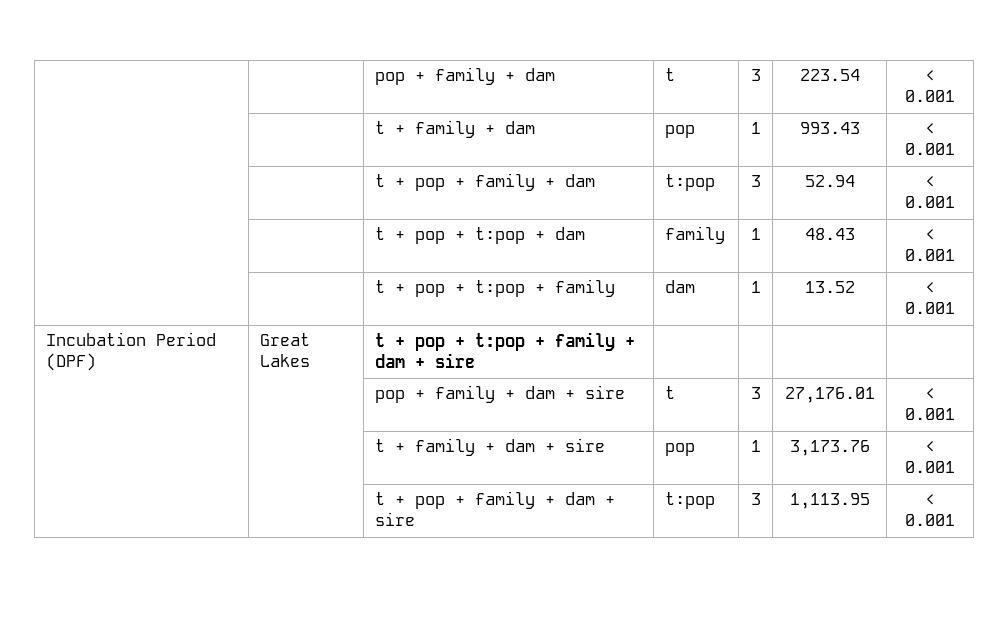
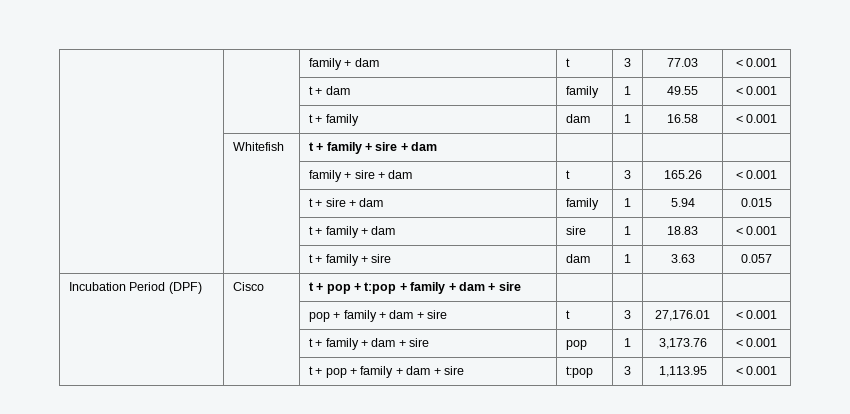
[374,72,425,85] | | pop + -> (308, 64) | |
[799,69,860,81] [925,70,935,81] [905,90,955,102] [374,120,535,138] [664,125,695,138] [750,122,761,134] [799,122,860,134] [925,123,935,134] [905,143,955,155] [374,173,595,191] [664,174,715,191] [750,175,761,187] [804,175,855,187] [925,176,935,187] [905,196,955,208] [374,227,585,244] [664,226,725,244] [750,228,761,240] [804,228,855,240] [925,229,935,240] [905,249,955,261] [374,279,615,297] [664,280,695,293] [750,281,761,293] [804,281,855,293] [925,282,935,293] [905,302,955,314] 223.54 | < 0.001 // | | t + family + dam | pop | 1 | 993.43 | < 0.001 // | | t + pop + family + dam | t:pop | 3 | 52.94 | < 0.001 // | | t + pop + t:pop + dam | family | 1 | 48.43 | < 0.001 // | | t + pop + t:pop + family | dam | 1 | 13.52 | < 0.001 -> [667,58,698,67] [735,58,778,67] [308,86,350,95] [565,86,599,98] [624,86,631,95] [667,86,698,95] [735,86,778,95] [308,114,359,126] [565,114,590,123] [624,114,631,123] [667,114,698,123] [735,114,778,123] [232,142,284,151] [308,142,438,154] [308,170,413,182] [565,170,570,179] [624,170,631,179] [663,170,702,179] [735,170,778,179] [308,198,384,207] [565,198,599,210] [624,198,631,207] [670,198,695,207] [741,198,772,207] [308,226,396,238] [565,226,586,235] [624,226,631,235] [667,226,698,235] [735,226,778,235] [308,254,392,266] [565,254,590,263] [624,254,631,263] [670,254,695,263] [741,254,772,263] 77.03 | < 0.001 // | | t + dam | family | 1 | 49.55 | < 0.001 // | | t + family | dam | 1 | 16.58 | < 0.001 // | Whitefish | t + family + sire + dam | | | | // | | family + sire + dam | t | 3 | 165.26 | < 0.001 // | | t + sire + dam | family | 1 | 5.94 | 0.015 // | | t + family + dam | sire | 1 | 18.83 | < 0.001 // | | t + family + sire | dam | 1 | 3.63 | 0.057
[259,333,310,346] [259,354,310,367] Great Lakes -> [232,282,264,291] Cisco

